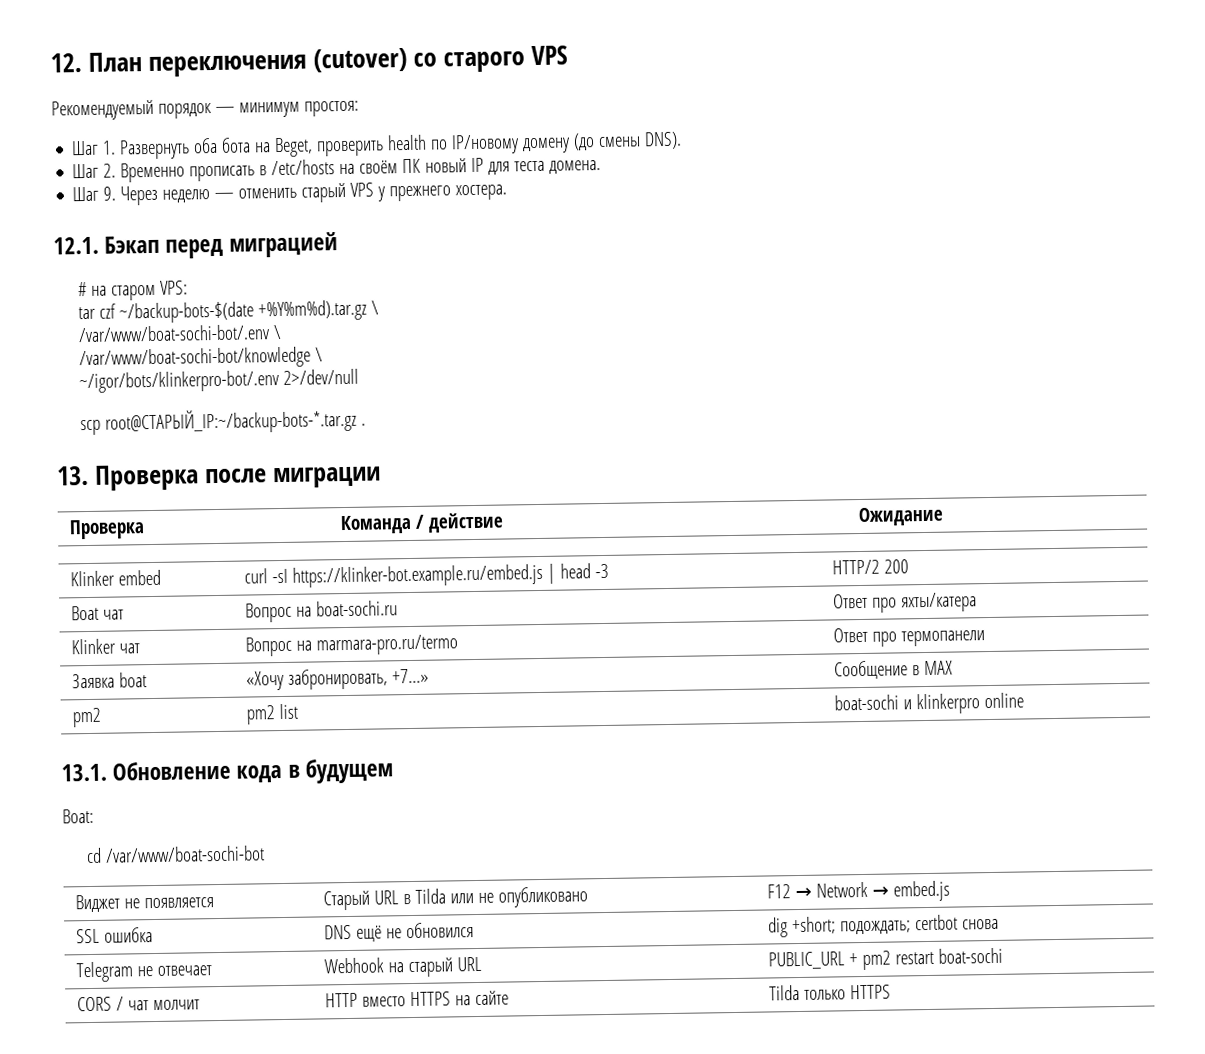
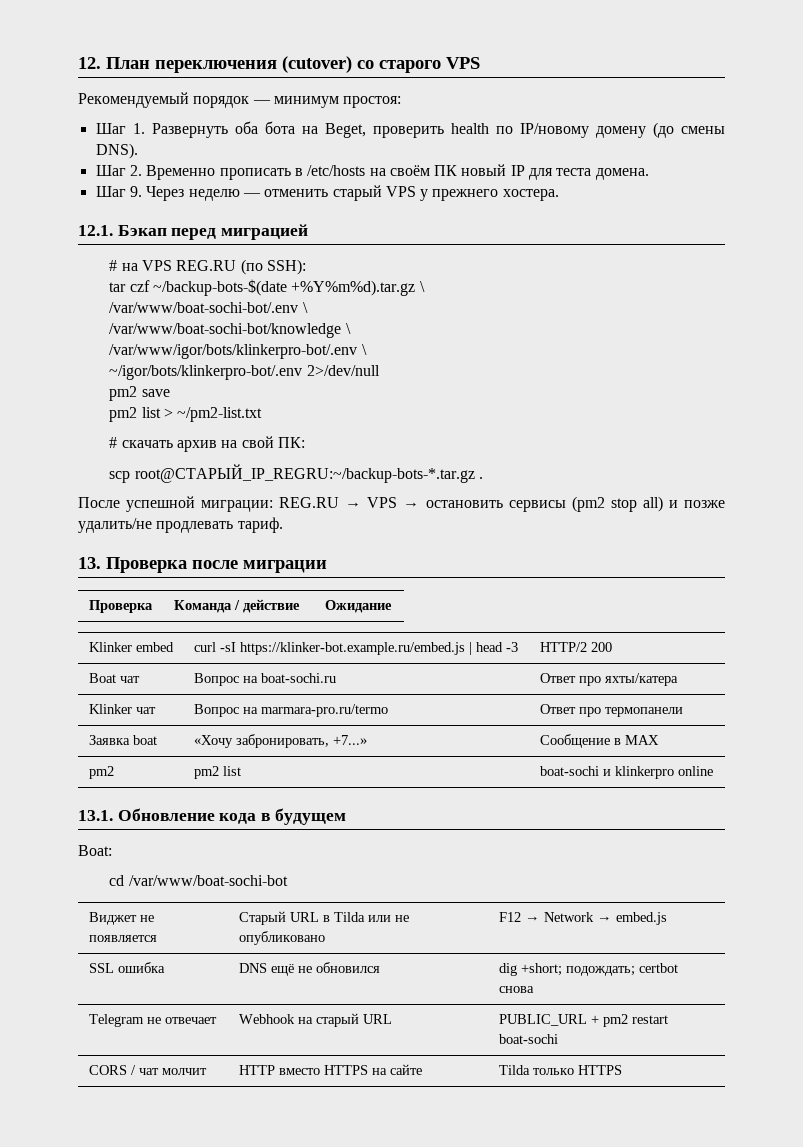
[111,280,189,301] старом VPS: -> [142,259,307,275] VPS REG.RU (по SSH):
(324, 354) none -> [109,344,367,359] // /var/www/igor/bots/klinkerpro-bot/.env \
(360, 376) none -> [109,386,170,401] [109,407,263,422] [109,436,306,452] // pm2 save // pm2 list > ~/pm2-list.txt // # скачать архив на свой ПК:
[105,407,358,435] root@СТАРЫЙ_IP:~/backup-bots-*.tar.gz -> [134,464,475,483] root@СТАРЫЙ_IP_REGRU:~/backup-bots-*.tar.gz
(367, 424) none -> [78,496,726,512] [78,517,283,533] // После успешной миграции: REG.RU → VPS → остановить сервисы (pm2 stop all) и позже удалить/не продлевать тариф.

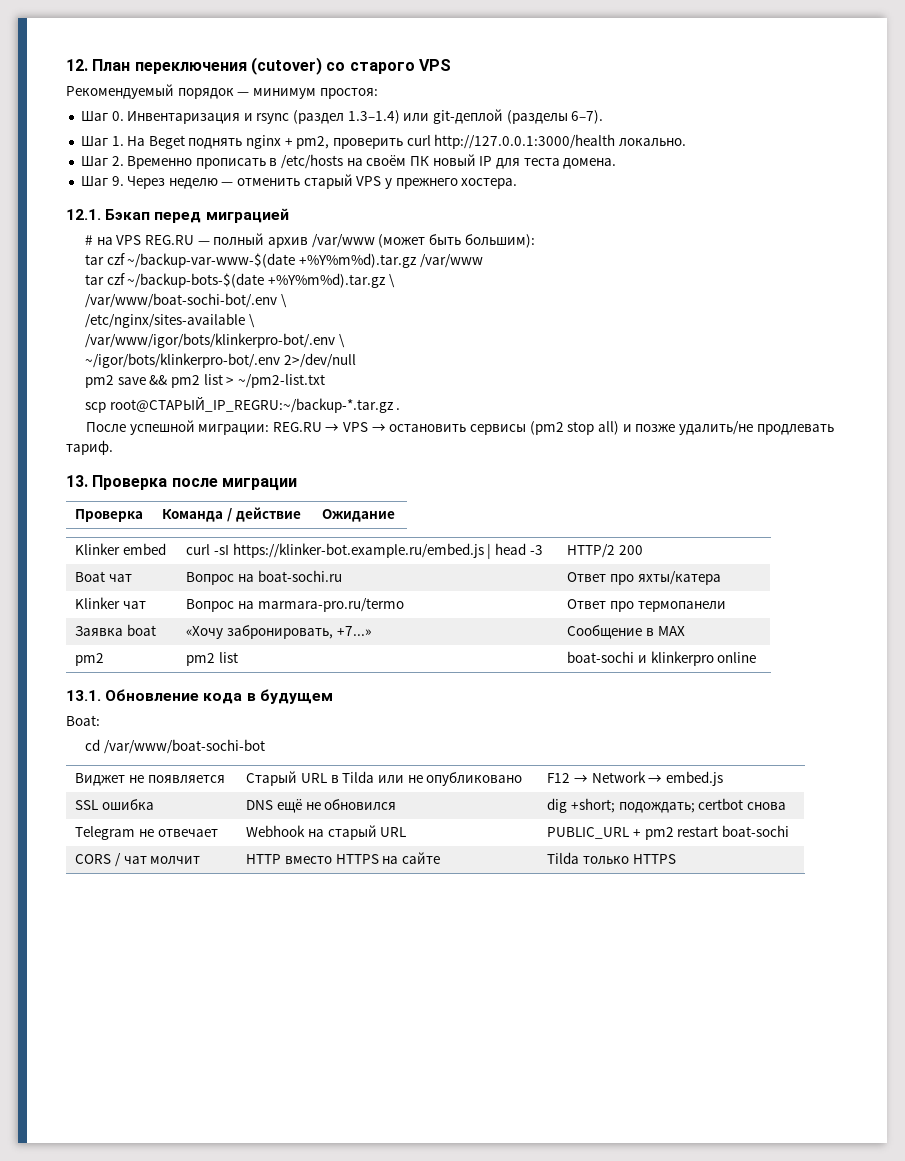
[132,121,726,138] [95,143,138,159] 1. Развернуть оба бота на Beget, проверить health по IP/новому домену (до смены DNS). -> [111,109,604,124] [80,134,686,149] 0. Инвентаризация и rsync (раздел 1.3–1.4) или git-деплой (разделы 6–7). // Шаг 1. На Beget поднять nginx + pm2, проверить curl http://127.0.0.1:3000/health локально.
[240,259,307,275] (по SSH): -> [197,233,535,248] [85,253,483,268] — полный архив /var/www (может быть большим): // tar czf ~/backup-var-www-$(date +%Y%m%d).tar.gz /var/www
[109,323,342,338] /var/www/boat-sochi-bot/knowledge -> [85,313,246,328] /etc/nginx/sites-available
(170, 393) // -> [149,375,168,385] &&
[109,436,306,452] // # скачать архив на свой ПК: -> (326, 381) none
[134,464,475,483] root@СТАРЫЙ_IP_REGRU:~/backup-bots-*.tar.gz -> [109,397,394,413] root@СТАРЫЙ_IP_REGRU:~/backup-*.tar.gz

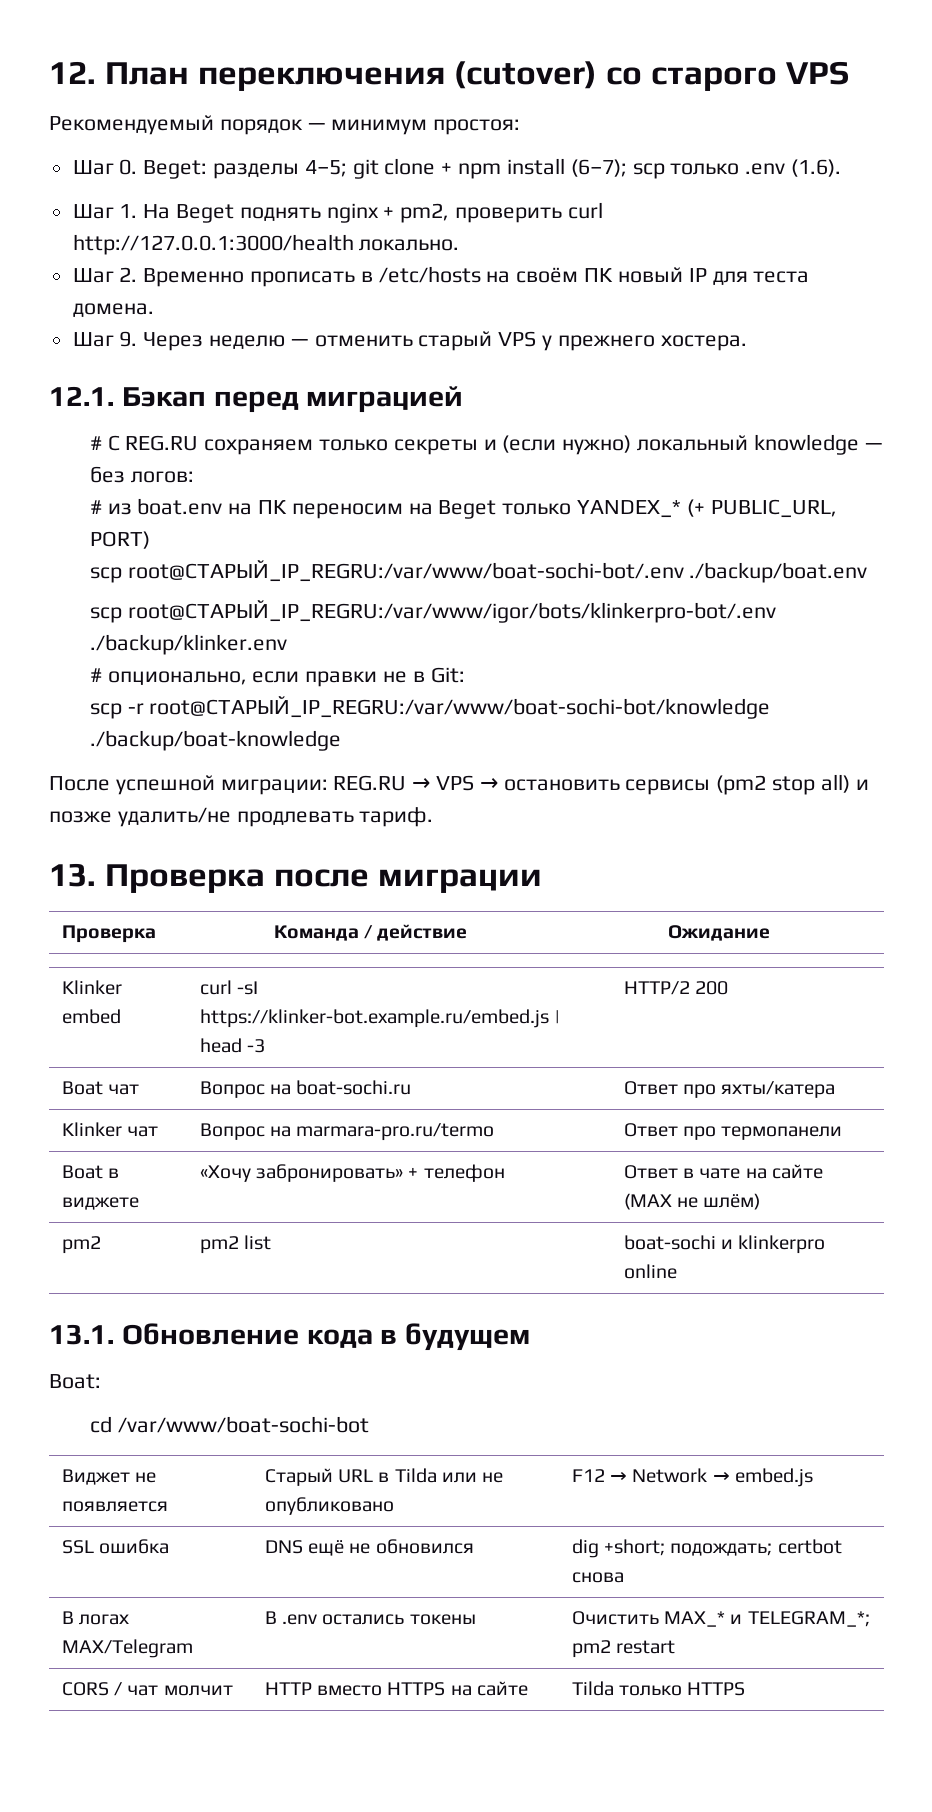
[127,109,604,124] Инвентаризация и rsync (раздел 1.3–1.4) или git-деплой (разделы 6–7). -> [143,158,841,179] Beget: разделы 4–5; git clone + npm install (6–7); scp только .env (1.6).
[96,233,535,248] [85,253,483,268] [85,273,395,288] [85,293,287,308] [85,313,255,328] [85,333,345,348] [85,353,356,368] [85,374,326,388] [85,397,401,413] на VPS REG.RU — полный архив /var/www (может быть большим): // tar czf ~/backup-var-www-$(date +%Y%m%d).tar.gz /var/www // tar czf ~/backup-bots-$(date +%Y%m%d).tar.gz \ // /var/www/boat-sochi-bot/.env \ // /etc/nginx/sites-available \ // /var/www/igor/bots/klinkerpro-bot/.env \ // ~/igor/bots/klinkerpro-bot/.env 2>/dev/null // pm2 save && pm2 list > ~/pm2-list.txt // scp root@СТАРЫЙ_IP_REGRU:~/backup-*.tar.gz . -> [107,434,883,455] [89,466,194,483] [89,498,837,519] [89,531,150,549] [89,560,868,583] [89,600,776,623] [89,634,287,655] [89,667,465,687] [89,696,771,719] [89,730,341,751] С REG.RU сохраняем только секреты и (если нужно) локальный knowledge — без логов: // # из boat.env на ПК переносим на Beget только YANDEX_* (+ PUBLIC_URL, PORT) // scp root@СТАРЫЙ_IP_REGRU:/var/www/boat-sochi-bot/.env ./backup/boat.env // scp root@СТАРЫЙ_IP_REGRU:/var/www/igor/bots/klinkerpro-bot/.env ./backup/klinker.env // # опционально, если правки не в Git: // scp -r root@СТАРЫЙ_IP_REGRU:/var/www/boat-sochi-bot/knowledge ./backup/boat-knowledge
[75,624,156,636] [186,625,371,639] [567,625,685,639] Заявка boat | «Хочу забронировать, +7...» | Сообщение в MAX -> [61,1165,120,1179] [61,1197,139,1210] [199,1164,505,1182] [623,1164,823,1179] [623,1193,761,1210] Boat в виджете | «Хочу забронировать» + телефон | Ответ в чате на сайте (MAX не шлём)
[75,826,218,840] [246,825,407,840] [547,827,641,839] Telegram не отвечает | Webhook на старый URL | PUBLIC_URL + -> [61,1611,130,1625] [61,1639,193,1658] [264,1611,476,1625] [571,1611,870,1627] В логах MAX/Telegram | В .env остались токены | Очистить MAX_* и TELEGRAM_*;
[721,825,789,837] boat-sochi -> (676, 1647) none

